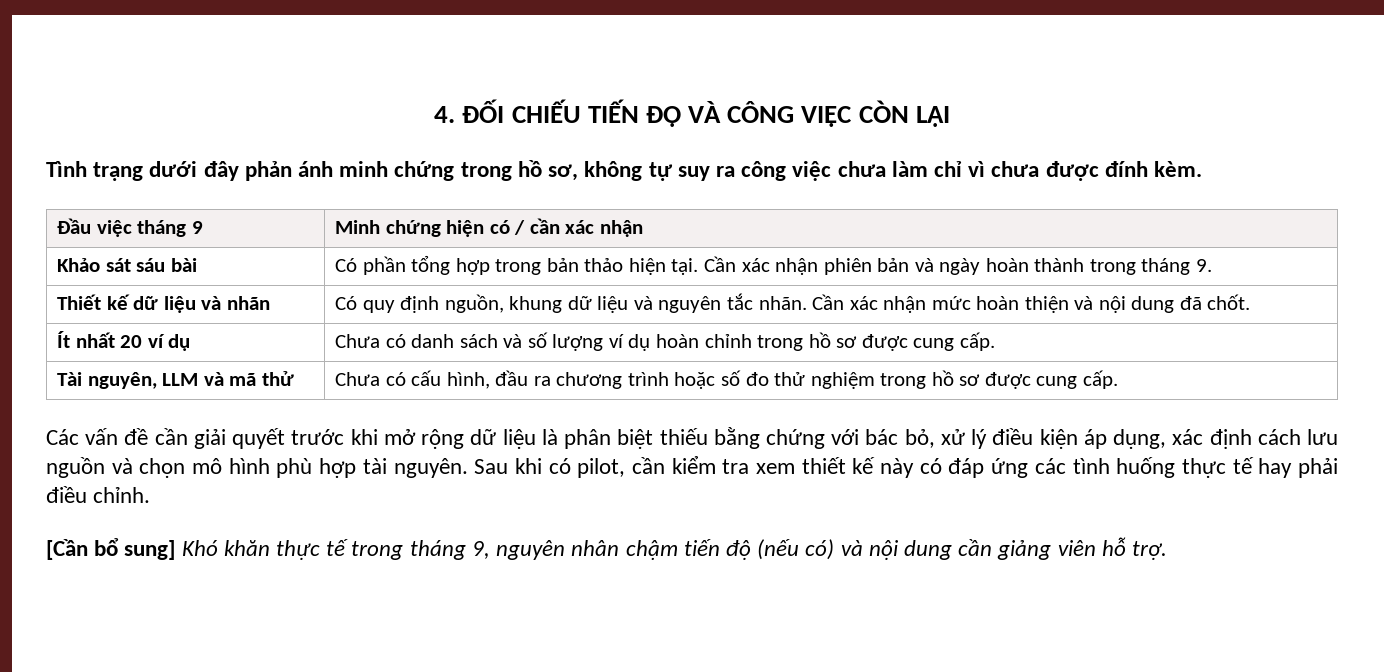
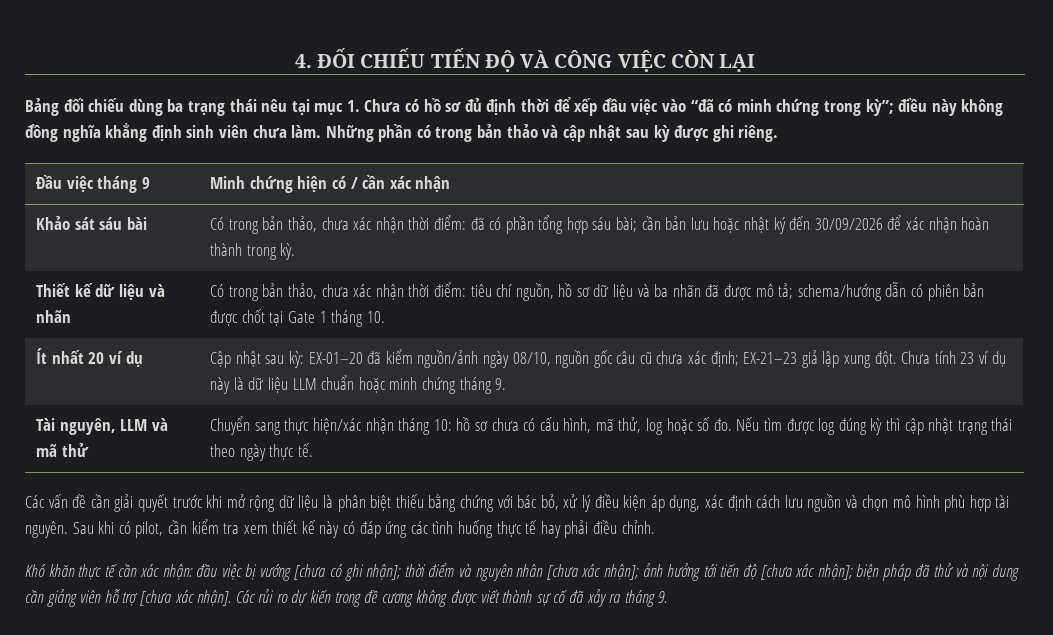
[46,160,1203,181] Tình trạng dưới đây phản ánh minh chứng trong hồ sơ, không tự suy ra công việc chưa làm chỉ vì chưa được đính kèm. -> [25,97,1004,116] [25,123,779,142] Bảng đối chiếu dùng ba trạng thái nêu tại mục 1. Chưa có hồ sơ đủ định thời để xếp đầu việc vào “đã có minh chứng trong kỳ”; điều này không đồng nghĩa khẳng định sinh viên chưa làm. Những phần có trong bản thảo và cập nhật sau kỳ được ghi riêng.
[362,255,981,275] phần tổng hợp trong bản thảo hiện tại. Cần xác nhận phiên bản và ngày -> [228,215,957,234] trong bản thảo, chưa xác nhận thời điểm: đã có phần tổng hợp sáu bài; cần bản lưu hoặc nhật ký đến 30/09/2026 để xác nhận
[1141,258,1212,275] tháng 9. -> [280,243,296,260] kỳ.
[362,293,1251,313] quy định nguồn, khung dữ liệu và nguyên tắc nhãn. Cần xác nhận mức hoàn thiện và nội dung đã chốt. -> [228,282,985,301] [210,309,385,327] trong bản thảo, chưa xác nhận thời điểm: tiêu chí nguồn, hồ sơ dữ liệu và ba nhãn đã được mô tả; schema/hướng dẫn có phiên bản được chốt tại Gate 1 tháng 10.
[335,332,995,351] Chưa có danh sách và số lượng ví dụ hoàn chỉnh trong hồ sơ được cung cấp. -> [210,349,1006,368] [210,375,507,394] Cập nhật sau kỳ: EX-01–20 đã kiểm nguồn/ảnh ngày 08/10, nguồn gốc câu cũ chưa xác định; EX-21–23 giả lập xung đột. Chưa tính 23 ví dụ này là dữ liệu LLM chuẩn hoặc minh chứng tháng 9.
[335,370,1118,389] Chưa có cấu hình, đầu ra chương trình hoặc số đo thử nghiệm trong hồ sơ được cung cấp. -> [210,416,1013,435] [210,443,313,461] Chuyển sang thực hiện/xác nhận tháng 10: hồ sơ chưa có cấu hình, mã thử, log hoặc số đo. Nếu tìm được log đúng kỳ thì cập nhật trạng thái theo ngày thực tế.
[46,538,176,560] [Cần bổ sung] -> (655, 527) none
[351,539,835,560] trong tháng 9, nguyên nhân chậm tiến độ (nếu có) -> [118,563,954,581] cần xác nhận: đầu việc bị vướng [chưa có ghi nhận]; thời điểm và nguyên nhân [chưa xác nhận]; ảnh hưởng tới tiến độ [chưa xác nhận]; biện pháp đã thử
[1132,541,1168,560] trợ. -> [122,589,668,607] trợ [chưa xác nhận]. Các rủi ro dự kiến trong đề cương không được viết thành sự cố đã xảy ra tháng 9.

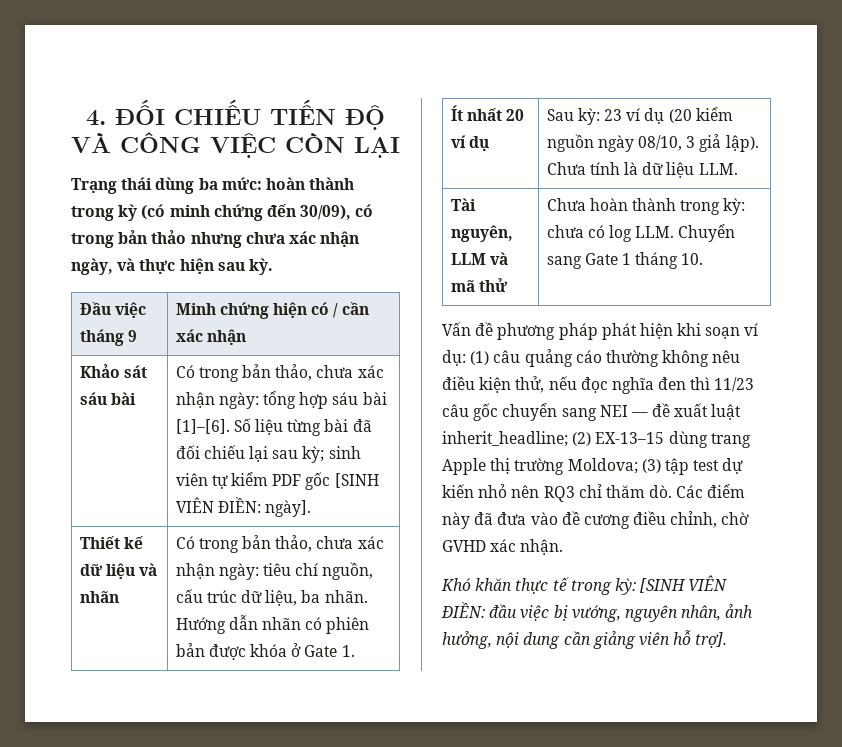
[25,97,1004,116] [25,123,779,142] Bảng đối chiếu dùng ba trạng thái nêu tại mục 1. Chưa có hồ sơ đủ định thời để xếp đầu việc vào “đã có minh chứng trong kỳ”; điều này không đồng nghĩa khẳng định sinh viên chưa làm. Những phần có trong bản thảo và cập nhật sau kỳ được ghi riêng. -> [71,177,355,194] [71,204,374,221] [71,230,360,248] [71,258,273,275] Trạng thái dùng ba mức: hoàn thành trong kỳ (có minh chứng đến 30/09), có trong bản thảo nhưng chưa xác nhận ngày, và thực hiện sau kỳ.
[408,215,990,234] [210,243,296,260] thời điểm: đã có phần tổng hợp sáu bài; cần bản lưu hoặc nhật ký đến 30/09/2026 để xác nhận hoàn thành trong kỳ. -> [218,391,387,409] [175,418,372,436] [175,445,361,463] [175,472,379,490] [175,497,311,517] ngày: tổng hợp sáu bài [1]–[6]. Số liệu từng bài đã đối chiếu lại sau kỳ; sinh viên tự kiểm PDF gốc [SINH VIÊN ĐIỀN: ngày].
[408,282,466,297] thời điểm: -> [218,563,259,580] ngày:
[558,282,985,301] [210,309,385,327] hồ sơ dữ liệu và ba nhãn đã được mô tả; schema/hướng dẫn có phiên bản được chốt tại Gate 1 tháng 10. -> [175,589,368,606] [175,615,370,634] [175,643,355,660] cấu trúc dữ liệu, ba nhãn. Hướng dẫn nhãn có phiên bản được khóa ở Gate 1.
[210,349,1006,368] [210,375,507,394] Cập nhật sau kỳ: EX-01–20 đã kiểm nguồn/ảnh ngày 08/10, nguồn gốc câu cũ chưa xác định; EX-21–23 giả lập xung đột. Chưa tính 23 ví dụ này là dữ liệu LLM chuẩn hoặc minh chứng tháng 9. -> [546,107,733,125] [546,134,759,152] [546,162,738,178] Sau kỳ: 23 ví dụ (20 kiểm nguồn ngày 08/10, 3 giả lập). Chưa tính là dữ liệu LLM.
[210,416,1013,435] [210,443,313,461] [25,494,1010,512] [25,519,655,538] [25,563,969,581] Chuyển sang thực hiện/xác nhận tháng 10: hồ sơ chưa có cấu hình, mã thử, log hoặc số đo. Nếu tìm được log đúng kỳ thì cập nhật trạng thái theo ngày thực tế. // Các vấn đề cần giải quyết trước khi mở rộng dữ liệu là phân biệt thiếu bằng chứng với bác bỏ, xử lý điều kiện áp dụng, xác định cách lưu nguồn và chọn mô hình phù hợp tài nguyên. Sau khi có pilot, cần kiểm tra xem thiết kế này có đáp ứng các tình huống thực tế hay phải điều chỉnh. // Khó khăn thực tế cần xác nhận: đầu việc bị vướng [chưa có ghi nhận]; thời điểm và nguyên nhân [chưa xác nhận]; ảnh hưởng tới tiến độ [chưa xác nhận]; biện pháp đã thử và -> [546,198,746,215] [546,224,736,242] [546,252,704,269] [442,322,759,340] [442,349,741,367] [442,376,755,394] [442,403,742,421] [442,431,751,448] [442,458,744,475] [442,484,746,502] [442,511,750,529] [442,539,564,555] [441,575,728,595] [441,602,754,622] [442,631,492,649] Chưa hoàn thành trong kỳ: chưa có log LLM. Chuyển sang Gate 1 tháng 10. // Vấn đề phương pháp phát hiện khi soạn ví dụ: (1) câu quảng cáo thường không nêu điều kiện thử, nếu đọc nghĩa đen thì 11/23 câu gốc chuyển sang NEI — đề xuất luật inherit_headline; (2) EX-13–15 dùng trang Apple thị trường Moldova; (3) tập test dự kiến nhỏ nên RQ3 chỉ thăm dò. Các điểm này đã đưa vào đề cương điều chỉnh, chờ GVHD xác nhận. // Khó khăn thực tế trong kỳ: [SINH VIÊN ĐIỀN: đầu việc bị vướng, nguyên nhân, ảnh hưởng,
[122,589,668,607] trợ [chưa xác nhận]. Các rủi ro dự kiến trong đề cương không được viết thành sự cố đã xảy ra tháng 9. -> [695,632,728,648] trợ].

